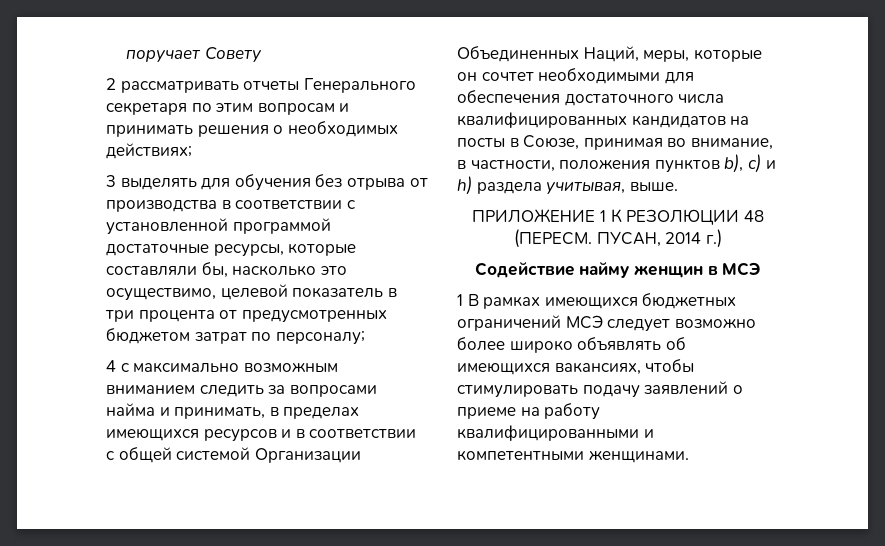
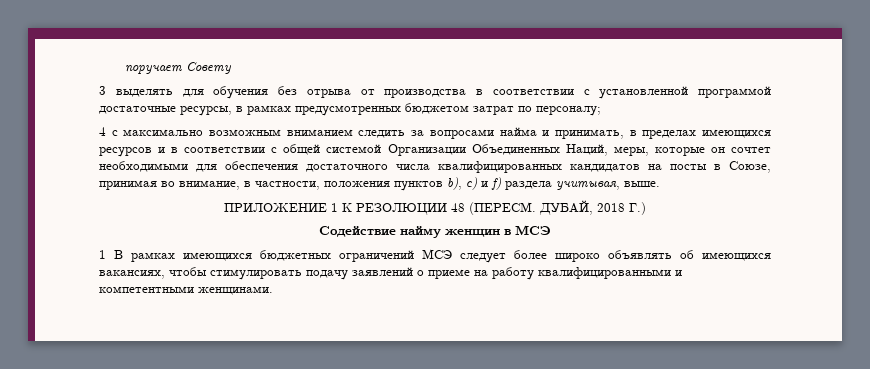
[106,78,416,93] [106,102,350,115] [106,121,398,137] [106,143,192,159] // 2 рассматривать отчеты Генерального секретаря по этим вопросам и принимать решения о необходимых действиях; -> (232, 68) none
[288,243,357,256] [106,262,347,278] [106,284,397,301] [105,310,238,322] которые составляли бы, насколько это осуществимо, целевой показатель в три процента от -> [236,105,291,115] в рамках
[457,176,472,195] h) -> [491,177,501,190] f)
[596,229,722,248] ПУСАН, 2014 г.) -> [539,200,646,215] ДУБАЙ, 2018 Г.)
[674,318,756,329] возможно -> (506, 258) none

